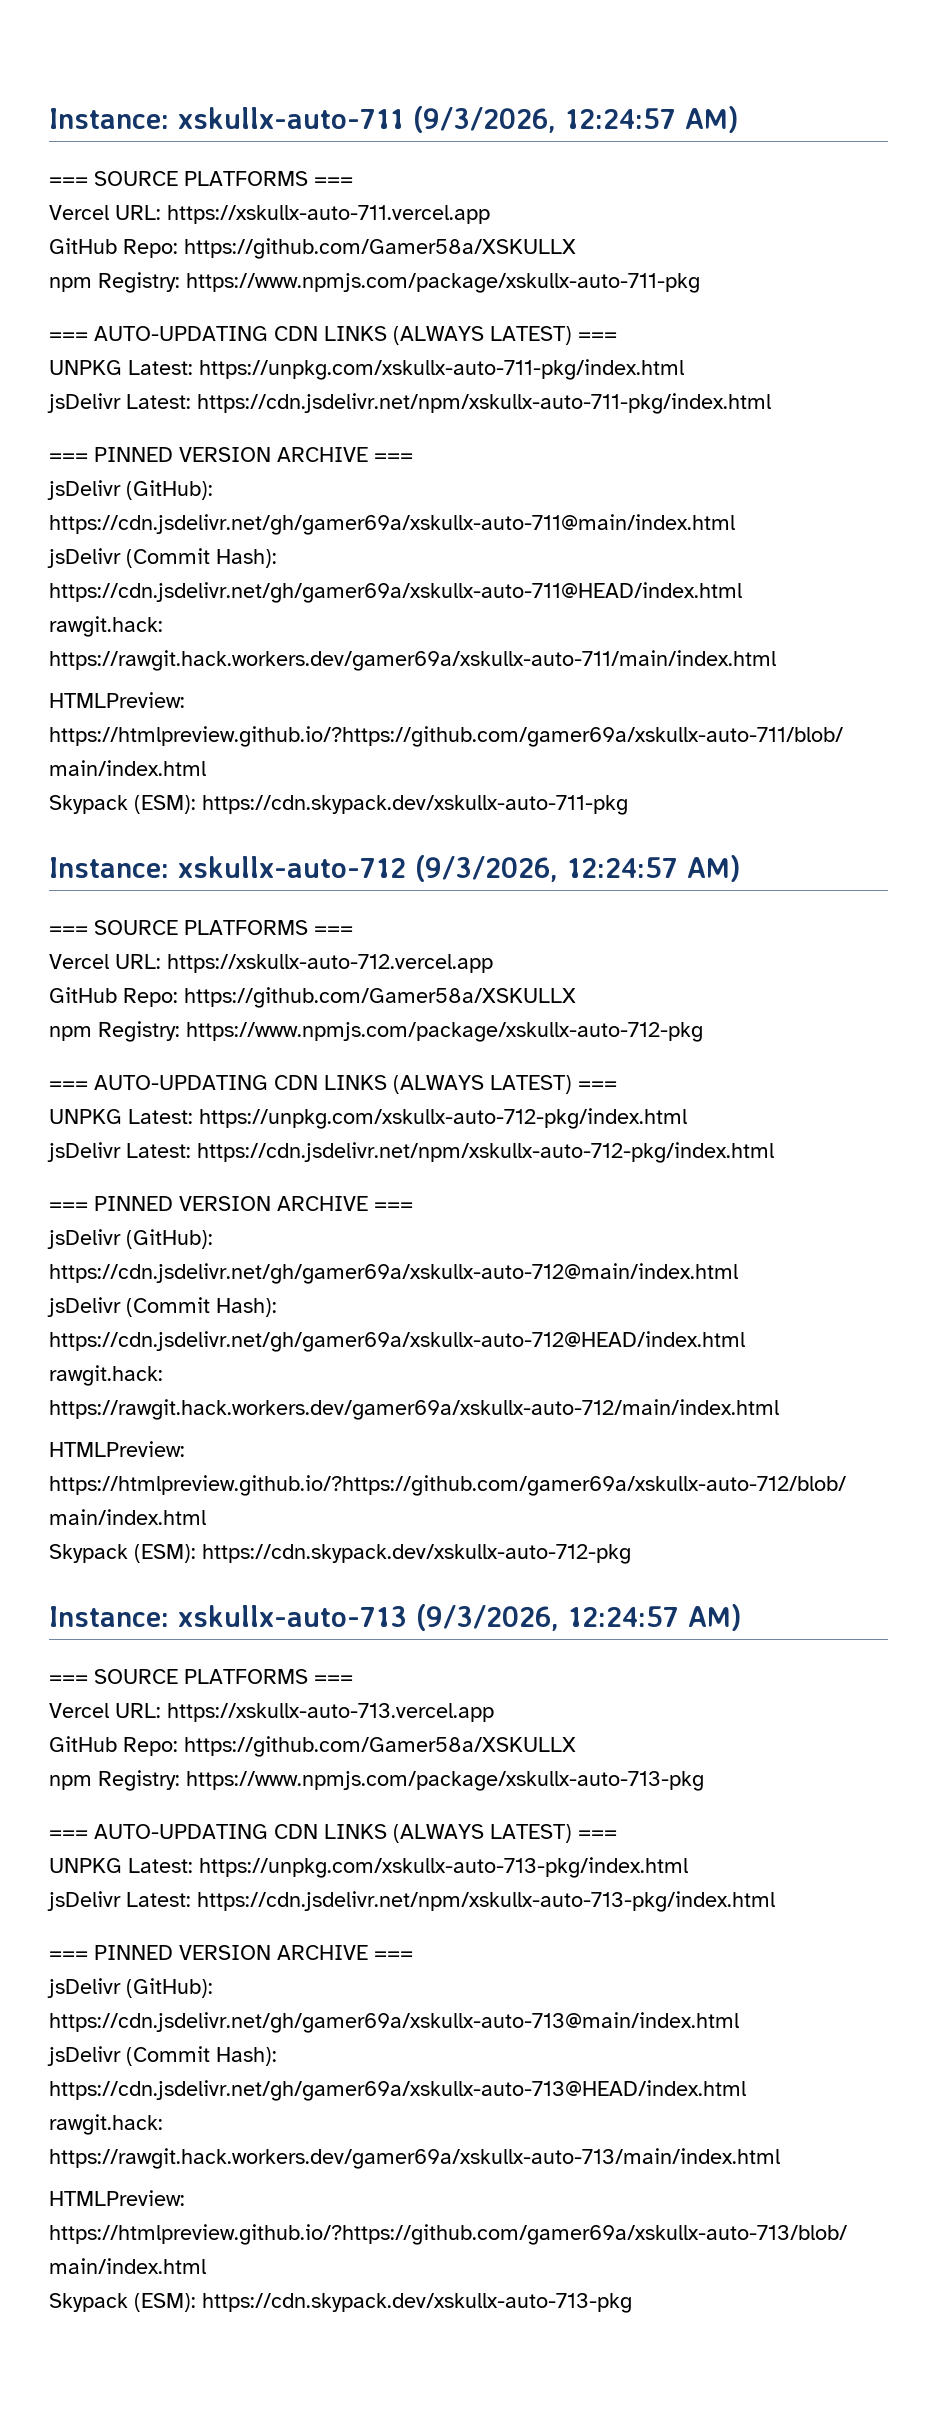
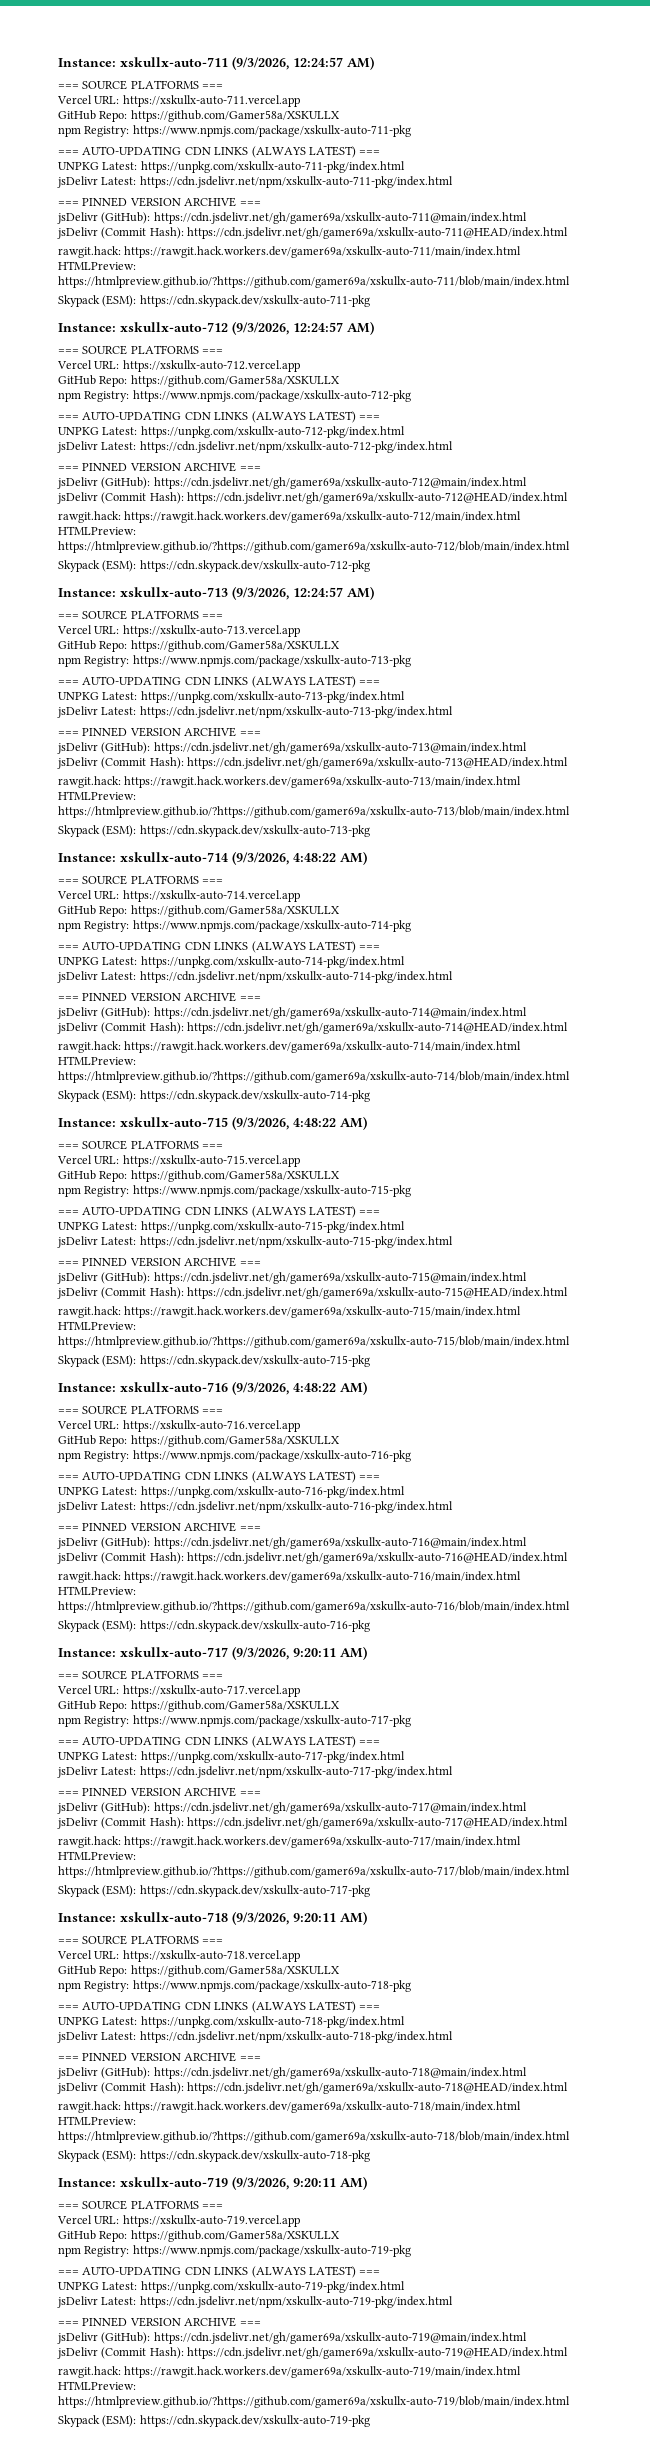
(632, 2303) none -> [58,851,367,865] [58,875,224,885] [57,890,300,902] [58,905,340,917] [58,920,411,932] [58,941,381,953] [58,956,405,968] [57,971,453,983] [58,992,261,1002] [57,1007,527,1019] [57,1022,569,1034] [58,1041,522,1053] [58,1056,136,1065] [58,1071,570,1083] [58,1090,370,1102] [58,1116,367,1130] [58,1140,224,1150] [57,1155,300,1167] [58,1170,340,1182] [58,1185,411,1197] [58,1206,381,1218] [58,1221,405,1233] [57,1236,453,1248] [58,1257,261,1267] [57,1272,527,1284] [57,1287,569,1299] [58,1306,522,1318] [58,1321,136,1330] [58,1336,570,1348] [58,1355,370,1367] [58,1381,367,1395] [58,1405,224,1415] [57,1420,300,1432] [58,1435,340,1447] [58,1450,411,1462] [58,1471,381,1483] [58,1486,405,1498] [57,1501,453,1513] [58,1522,261,1532] [57,1537,527,1549] [57,1552,569,1564] [58,1571,522,1583] [58,1586,136,1595] [58,1601,570,1613] [58,1620,370,1632] [58,1646,367,1660] [58,1670,224,1680] [57,1685,300,1697] [58,1700,340,1712] [58,1715,411,1727] [58,1736,381,1748] [58,1751,405,1763] [57,1766,453,1778] [58,1787,261,1797] [57,1802,527,1814] [57,1817,569,1829] [58,1836,522,1848] [58,1851,136,1860] [58,1866,570,1878] [58,1885,370,1897] [58,1911,367,1925] [58,1935,224,1945] [57,1950,300,1962] [58,1965,340,1977] [58,1980,411,1992] [58,2001,381,2013] [58,2016,405,2028] [57,2031,453,2043] [58,2052,261,2062] [57,2067,527,2079] [57,2082,569,2094] [58,2101,522,2113] [58,2116,136,2125] [58,2131,570,2143] [58,2150,370,2162] [58,2176,367,2190] [58,2200,224,2210] [57,2215,300,2227] [58,2230,340,2242] [58,2245,411,2257] [58,2266,381,2278] [58,2281,405,2293] [57,2296,453,2308] [58,2317,261,2327] [57,2332,527,2344] [57,2347,569,2359] [58,2366,522,2378] [58,2381,136,2390] [58,2396,570,2408] [58,2415,370,2427] // Instance: xskullx-auto-714 (9/3/2026, 4:48:22 AM) // === SOURCE PLATFORMS === // Vercel URL: https://xskullx-auto-714.vercel.app // GitHub Repo: https://github.com/Gamer58a/XSKULLX // npm Registry: https://www.npmjs.com/package/xskullx-auto-714-pkg // === AUTO-UPDATING CDN LINKS (ALWAYS LATEST) === // UNPKG Latest: https://unpkg.com/xskullx-auto-714-pkg/index.html // jsDelivr Latest: https://cdn.jsdelivr.net/npm/xskullx-auto-714-pkg/index.html // === PINNED VERSION ARCHIVE === // jsDelivr (GitHub): https://cdn.jsdelivr.net/gh/gamer69a/xskullx-auto-714@main/index.html // jsDelivr (Commit Hash): https://cdn.jsdelivr.net/gh/gamer69a/xskullx-auto-714@HEAD/index.html // rawgit.hack: https://rawgit.hack.workers.dev/gamer69a/xskullx-auto-714/main/index.html // HTMLPreview: https://htmlpreview.github.io/?https://github.com/gamer69a/xskullx-auto-714/blob/main/index.html // Skypack (ESM): https://cdn.skypack.dev/xskullx-auto-714-pkg // Instance: xskullx-auto-715 (9/3/2026, 4:48:22 AM) // === SOURCE PLATFORMS === // Vercel URL: https://xskullx-auto-715.vercel.app // GitHub Repo: https://github.com/Gamer58a/XSKULLX // npm Registry: https://www.npmjs.com/package/xskullx-auto-715-pkg // === AUTO-UPDATING CDN LINKS (ALWAYS LATEST) === // UNPKG Latest: https://unpkg.com/xskullx-auto-715-pkg/index.html // jsDelivr Latest: https://cdn.jsdelivr.net/npm/xskullx-auto-715-pkg/index.html // === PINNED VERSION ARCHIVE === // jsDelivr (GitHub): https://cdn.jsdelivr.net/gh/gamer69a/xskullx-auto-715@main/index.html // jsDelivr (Commit Hash): https://cdn.jsdelivr.net/gh/gamer69a/xskullx-auto-715@HEAD/index.html // rawgit.hack: https://rawgit.hack.workers.dev/gamer69a/xskullx-auto-715/main/index.html // HTMLPreview: https://htmlpreview.github.io/?https://github.com/gamer69a/xskullx-auto-715/blob/main/index.html // Skypack (ESM): https://cdn.skypack.dev/xskullx-auto-715-pkg // Instance: xskullx-auto-716 (9/3/2026, 4:48:22 AM) // === SOURCE PLATFORMS === // Vercel URL: https://xskullx-auto-716.vercel.app // GitHub Repo: https://github.com/Gamer58a/XSKULLX // npm Registry: https://www.npmjs.com/package/xskullx-auto-716-pkg // === AUTO-UPDATING CDN LINKS (ALWAYS LATEST) === // UNPKG Latest: https://unpkg.com/xskullx-auto-716-pkg/index.html // jsDelivr Latest: https://cdn.jsdelivr.net/npm/xskullx-auto-716-pkg/index.html // === PINNED VERSION ARCHIVE === // jsDelivr (GitHub): https://cdn.jsdelivr.net/gh/gamer69a/xskullx-auto-716@main/index.html // jsDelivr (Commit Hash): https://cdn.jsdelivr.net/gh/gamer69a/xskullx-auto-716@HEAD/index.html // rawgit.hack: https://rawgit.hack.workers.dev/gamer69a/xskullx-auto-716/main/index.html // HTMLPreview: https://htmlpreview.github.io/?https://github.com/gamer69a/xskullx-auto-716/blob/main/index.html // Skypack (ESM): https://cdn.skypack.dev/xskullx-auto-716-pkg // Instance: xskullx-auto-717 (9/3/2026, 9:20:11 AM) // === SOURCE PLATFORMS === // Vercel URL: https://xskullx-auto-717.vercel.app // GitHub Repo: https://github.com/Gamer58a/XSKULLX // npm Registry: https://www.npmjs.com/package/xskullx-auto-717-pkg // === AUTO-UPDATING CDN LINKS (ALWAYS LATEST) === // UNPKG Latest: https://unpkg.com/xskullx-auto-717-pkg/index.html // jsDelivr Latest: https://cdn.jsdelivr.net/npm/xskullx-auto-717-pkg/index.html // === PINNED VERSION ARCHIVE === // jsDelivr (GitHub): https://cdn.jsdelivr.net/gh/gamer69a/xskullx-auto-717@main/index.html // jsDelivr (Commit Hash): https://cdn.jsdelivr.net/gh/gamer69a/xskullx-auto-717@HEAD/index.html // rawgit.hack: https://rawgit.hack.workers.dev/gamer69a/xskullx-auto-717/main/index.html // HTMLPreview: https://htmlpreview.github.io/?https://github.com/gamer69a/xskullx-auto-717/blob/main/index.html // Skypack (ESM): https://cdn.skypack.dev/xskullx-auto-717-pkg // Instance: xskullx-auto-718 (9/3/2026, 9:20:11 AM) // === SOURCE PLATFORMS === // Vercel URL: https://xskullx-auto-718.vercel.app // GitHub Repo: https://github.com/Gamer58a/XSKULLX // npm Registry: https://www.npmjs.com/package/xskullx-auto-718-pkg // === AUTO-UPDATING CDN LINKS (ALWAYS LATEST) === // UNPKG Latest: https://unpkg.com/xskullx-auto-718-pkg/index.html // jsDelivr Latest: https://cdn.jsdelivr.net/npm/xskullx-auto-718-pkg/index.html // === PINNED VERSION ARCHIVE === // jsDelivr (GitHub): https://cdn.jsdelivr.net/gh/gamer69a/xskullx-auto-718@main/index.html // jsDelivr (Commit Hash): https://cdn.jsdelivr.net/gh/gamer69a/xskullx-auto-718@HEAD/index.html // rawgit.hack: https://rawgit.hack.workers.dev/gamer69a/xskullx-auto-718/main/index.html // HTMLPreview: https://htmlpreview.github.io/?https://github.com/gamer69a/xskullx-auto-718/blob/main/index.html // Skypack (ESM): https://cdn.skypack.dev/xskullx-auto-718-pkg // Instance: xskullx-auto-719 (9/3/2026, 9:20:11 AM) // === SOURCE PLATFORMS === // Vercel URL: https://xskullx-auto-719.vercel.app // GitHub Repo: https://github.com/Gamer58a/XSKULLX // npm Registry: https://www.npmjs.com/package/xskullx-auto-719-pkg // === AUTO-UPDATING CDN LINKS (ALWAYS LATEST) === // UNPKG Latest: https://unpkg.com/xskullx-auto-719-pkg/index.html // jsDelivr Latest: https://cdn.jsdelivr.net/npm/xskullx-auto-719-pkg/index.html // === PINNED VERSION ARCHIVE === // jsDelivr (GitHub): https://cdn.jsdelivr.net/gh/gamer69a/xskullx-auto-719@main/index.html // jsDelivr (Commit Hash): https://cdn.jsdelivr.net/gh/gamer69a/xskullx-auto-719@HEAD/index.html // rawgit.hack: https://rawgit.hack.workers.dev/gamer69a/xskullx-auto-719/main/index.html // HTMLPreview: https://htmlpreview.github.io/?https://github.com/gamer69a/xskullx-auto-719/blob/main/index.html // Skypack (ESM): https://cdn.skypack.dev/xskullx-auto-719-pkg

